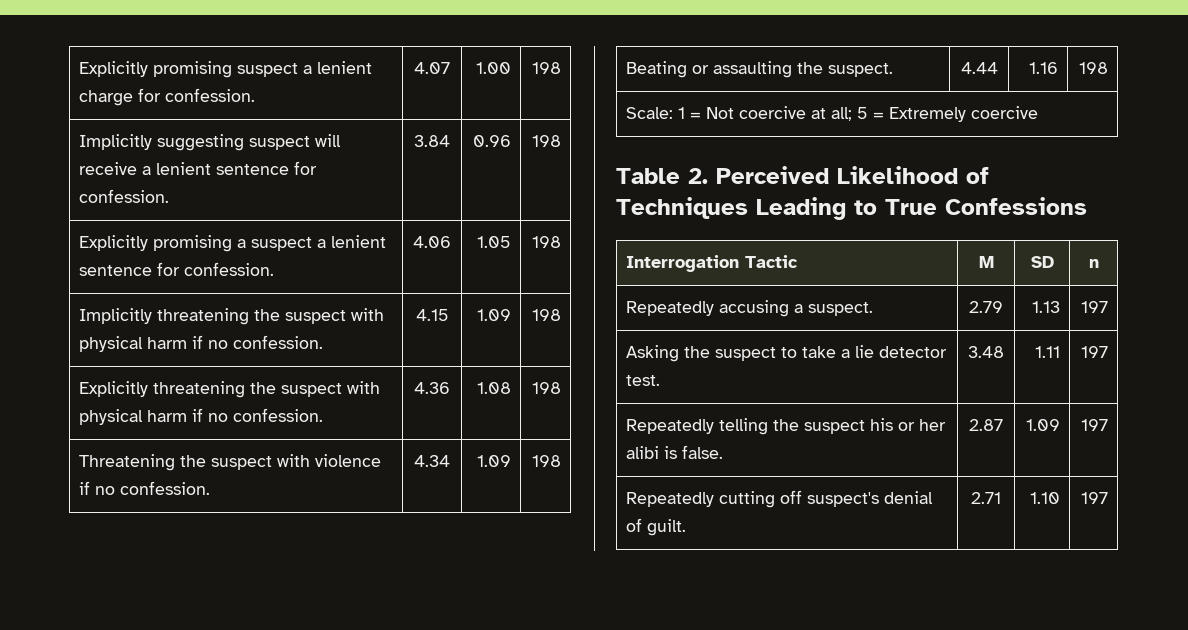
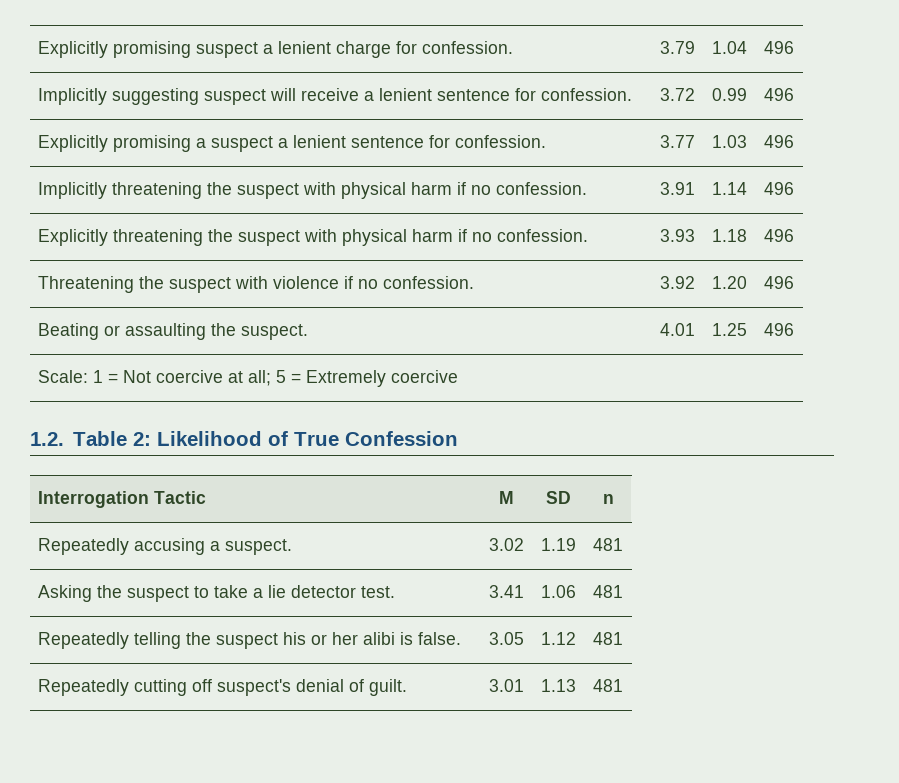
[414,62,450,74] [475,62,511,74] [531,62,561,74] 4.07 | 1.00 | 198 -> [660,41,695,54] [712,41,747,54] [764,41,794,54] 3.79 | 1.04 | 496
[414,135,450,147] [472,135,511,147] [531,135,561,147] 3.84 | 0.96 | 198 -> [660,88,695,101] [712,88,747,101] [764,88,794,101] 3.72 | 0.99 | 496
[413,236,451,248] [476,236,511,248] [531,236,561,248] 4.06 | 1.05 | 198 -> [660,135,695,148] [712,135,747,148] [764,135,794,148] 3.77 | 1.03 | 496
[415,309,449,321] [476,309,511,321] [531,309,561,321] 4.15 | 1.09 | 198 -> [660,182,695,195] [712,182,747,195] [764,182,794,195] 3.91 | 1.14 | 496
[414,382,450,394] [476,382,511,394] [531,382,561,394] 4.36 | 1.08 | 198 -> [660,229,695,242] [712,229,747,242] [764,229,794,242] 3.93 | 1.18 | 496
[414,455,450,467] [476,455,511,467] [531,455,561,467] 4.34 | 1.09 | 198 -> [660,276,695,289] [712,276,747,289] [764,276,794,289] 3.92 | 1.20 | 496
[960,62,998,74] [1028,62,1058,74] [1078,62,1108,74] 4.44 | 1.16 | 198 -> [660,323,695,336] [712,323,747,336] [764,323,794,336] 4.01 | 1.25 | 496
[616,166,989,184] [616,197,1087,220] Table 2. Perceived Likelihood of Techniques Leading to True Confessions -> [30,431,458,446] 1.2. Table 2: Likelihood of True Confession
[969,301,1003,313] [1031,301,1060,313] [1080,301,1108,313] 2.79 | 1.13 | 197 -> [489,538,524,551] [541,538,576,551] [593,538,623,551] 3.02 | 1.19 | 481
[968,346,1004,358] [1034,346,1060,358] [1080,346,1108,358] 3.48 | 1.11 | 197 -> [489,585,524,598] [541,585,576,598] [593,585,623,598] 3.41 | 1.06 | 481
[969,419,1003,431] [1025,419,1060,431] [1080,419,1108,431] 2.87 | 1.09 | 197 -> [489,632,524,645] [541,632,576,645] [593,632,623,645] 3.05 | 1.12 | 481
[971,492,1001,504] [1029,492,1060,504] [1080,492,1108,504] 2.71 | 1.10 | 197 -> [489,679,524,692] [541,679,576,692] [593,679,623,692] 3.01 | 1.13 | 481

